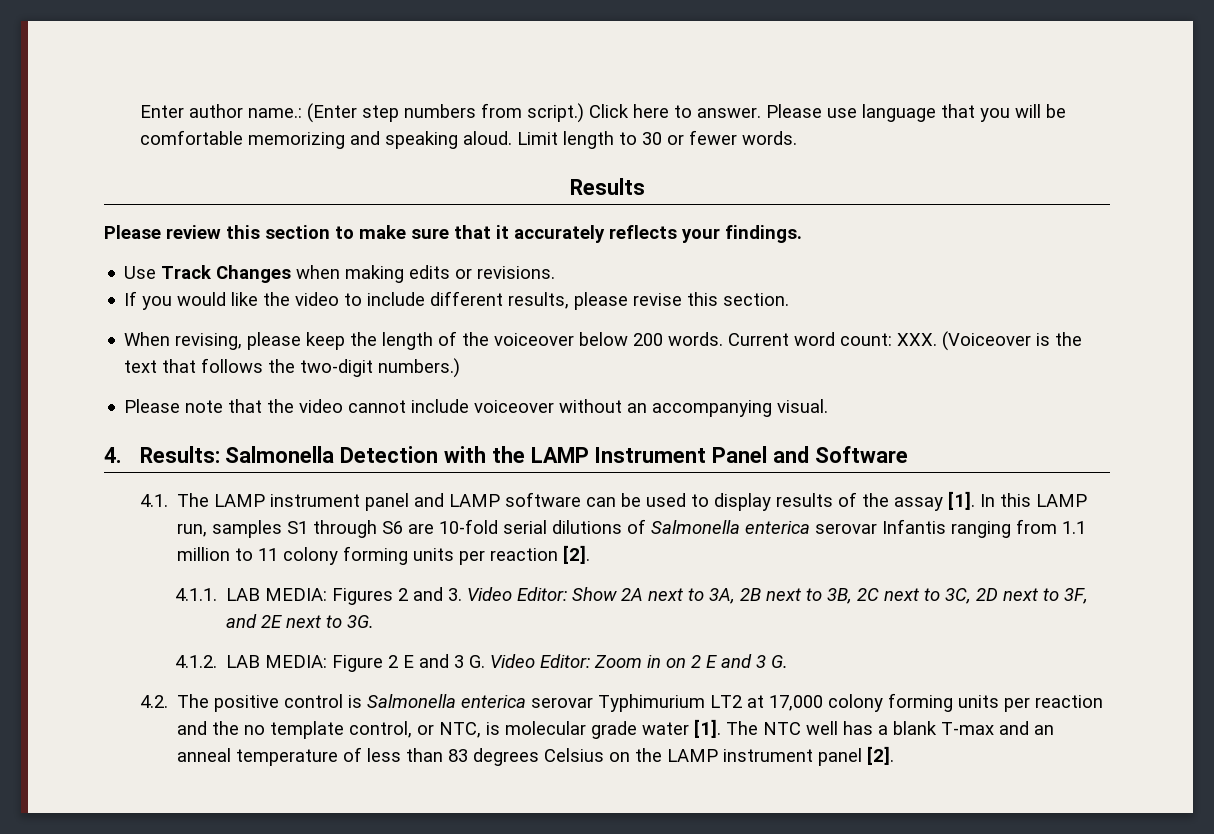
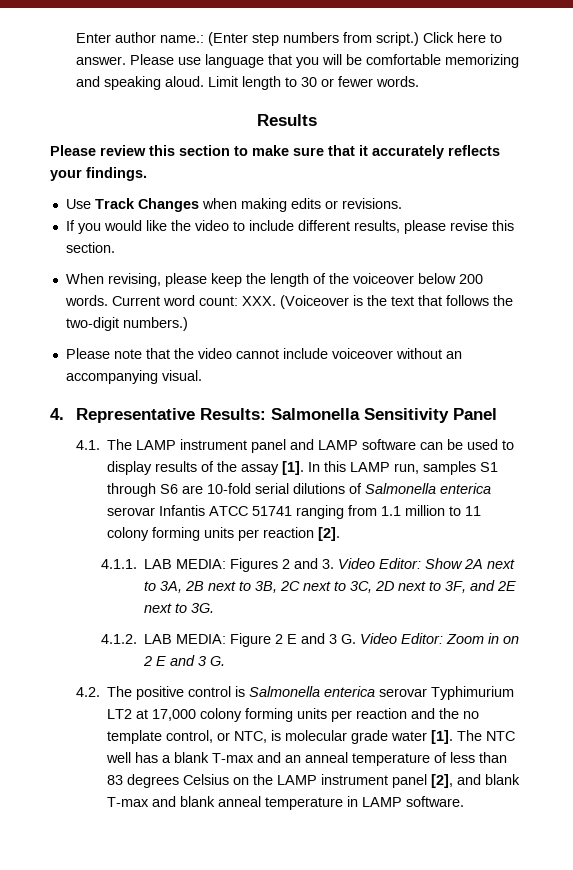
(122, 455) none -> [75,408,195,423] Representative
[340,446,707,463] Detection with the LAMP Instrument -> [363,408,449,423] Sensitivity
[772,446,908,463] and Software -> (497, 414) none
(946, 526) none -> [208,506,292,516] ATCC 51741
[866,746,894,765] [2]. -> [430,774,520,788] [106,796,464,810] [2], and blank T-max and blank anneal temperature in LAMP software.

